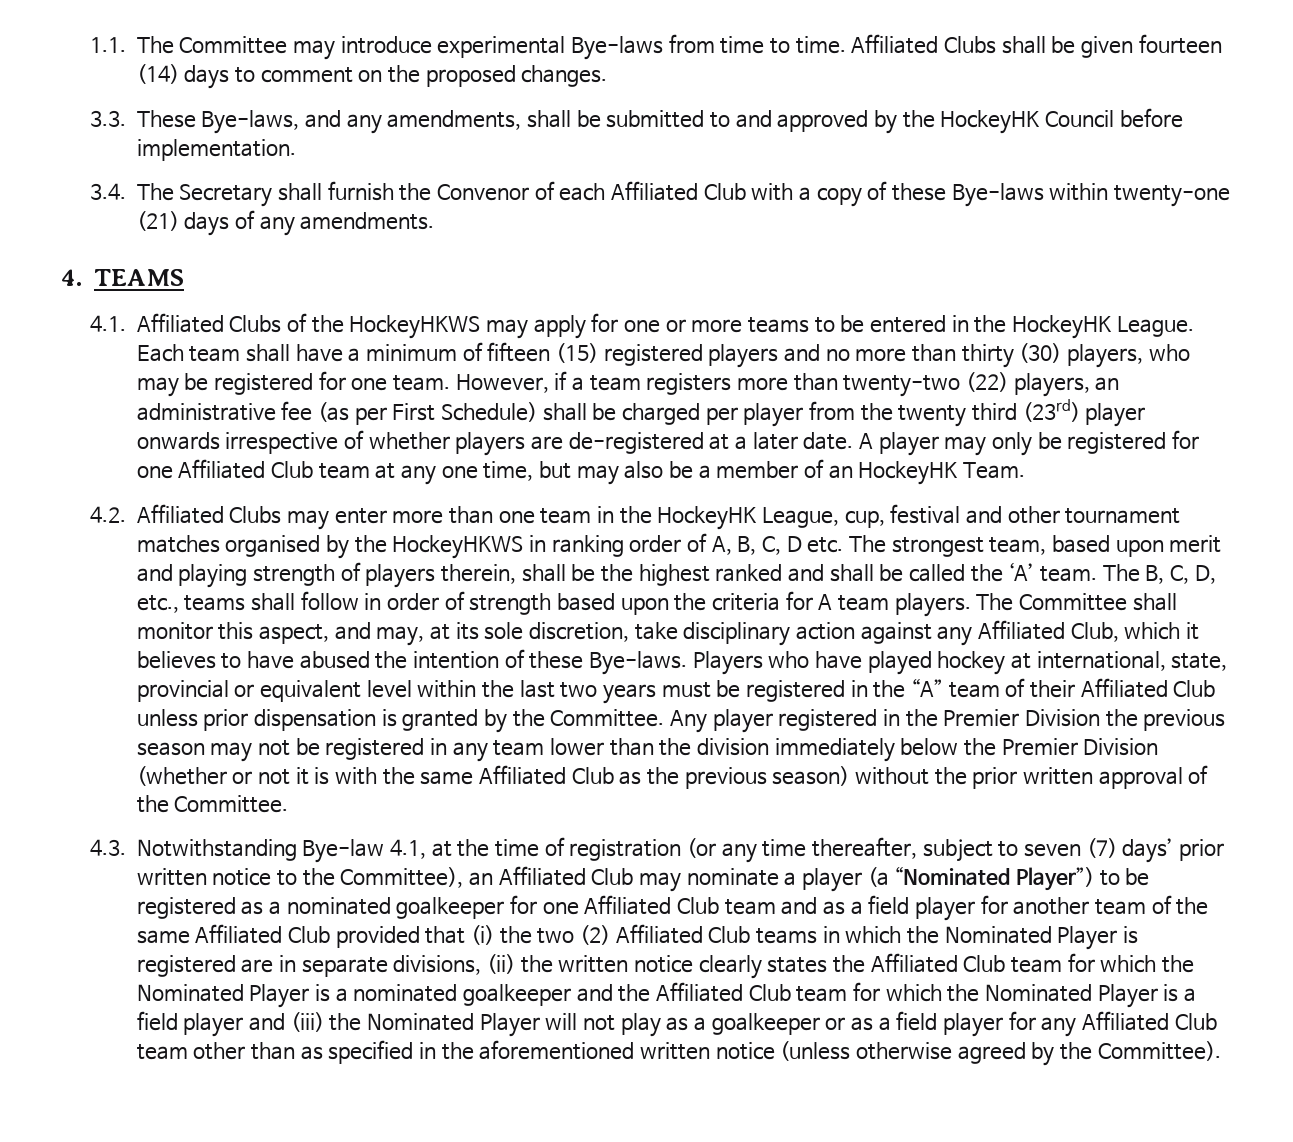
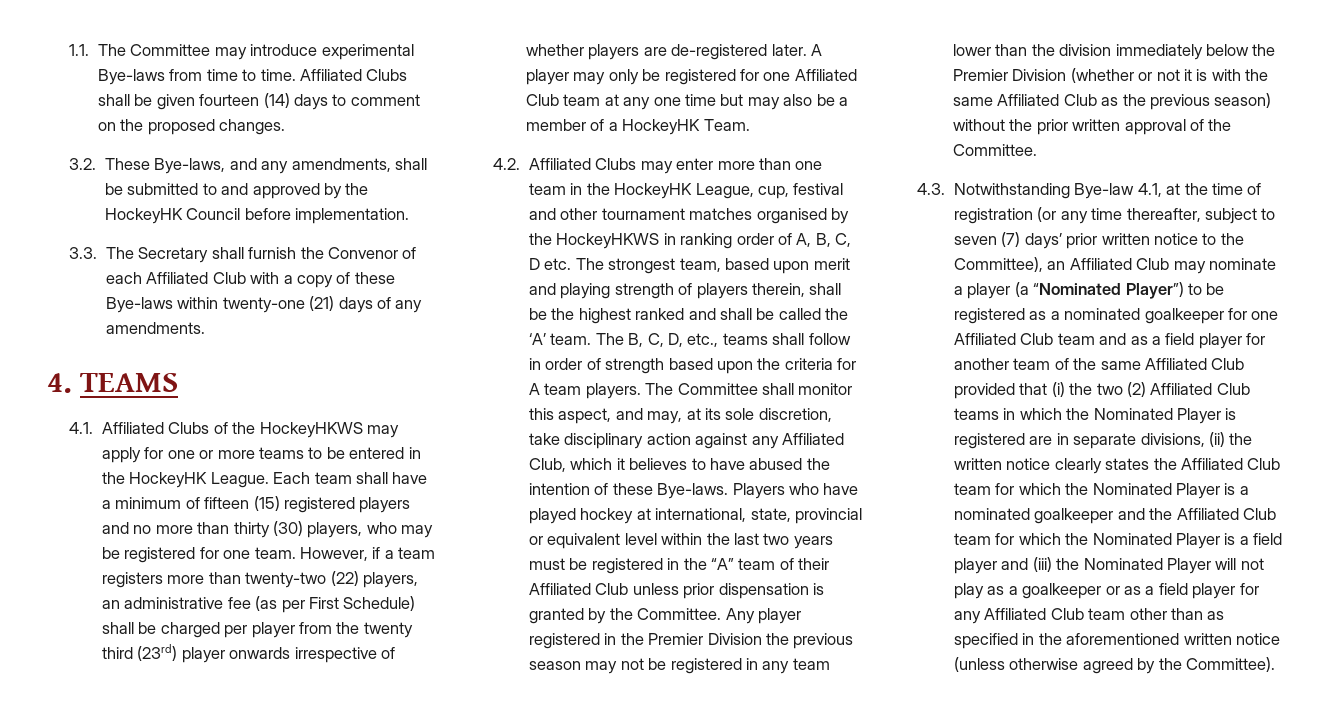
[90,110,127,127] 3.3. -> [69,158,97,170] 3.2.
[90,183,127,200] 3.4. -> [69,247,98,259] 3.3.
[709,432,854,450] at a later date. -> [771,44,807,56] later.
[483,461,534,481] time, -> [684,94,716,106] time
[828,465,853,479] an -> [608,122,618,131] a

